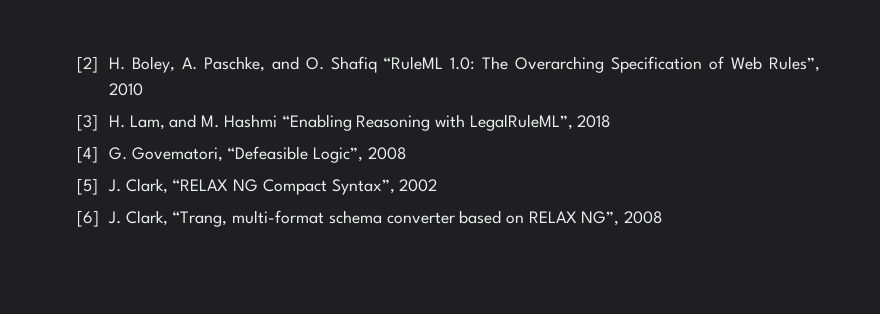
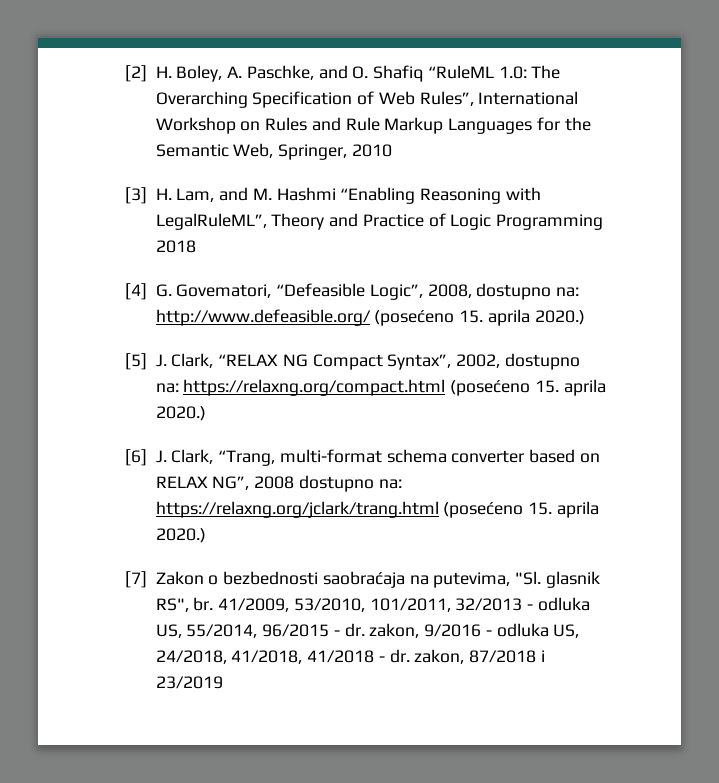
(821, 64) none -> [478,91,579,105] [155,117,591,134] [155,143,348,160] International Workshop on Rules and Rule Markup Languages for the Semantic Web, Springer,
(573, 122) none -> [271,213,604,230] Theory and Practice of Logic Programming
[367,147,407,160] 2008 -> [427,283,580,300] [155,309,585,326] 2008, dostupno na: http://www.defeasible.org/ (posećeno 15. aprila 2020.)
[399,179,438,192] 2002 -> [456,353,580,370] [155,379,606,396] [155,406,206,421] 2002, dostupno na: https://relaxng.org/compact.html (posećeno 15. aprila 2020.)
(664, 217) none -> [298,475,402,492] [155,501,599,518] [155,528,206,543] [125,571,600,588] [155,597,590,612] [155,623,580,638] [155,649,545,664] [155,676,223,689] dostupno na: https://relaxng.org/jclark/trang.html (posećeno 15. aprila 2020.) // [7] Zakon o bezbednosti saobraćaja na putevima, "Sl. glasnik RS", br. 41/2009, 53/2010, 101/2011, 32/2013 - odluka US, 55/2014, 96/2015 - dr. zakon, 9/2016 - odluka US, 24/2018, 41/2018, 41/2018 - dr. zakon, 87/2018 i 23/2019

